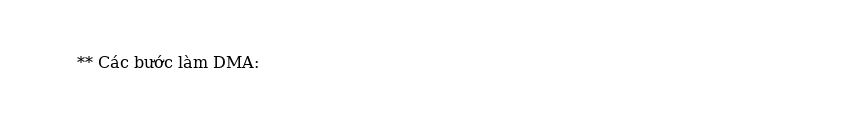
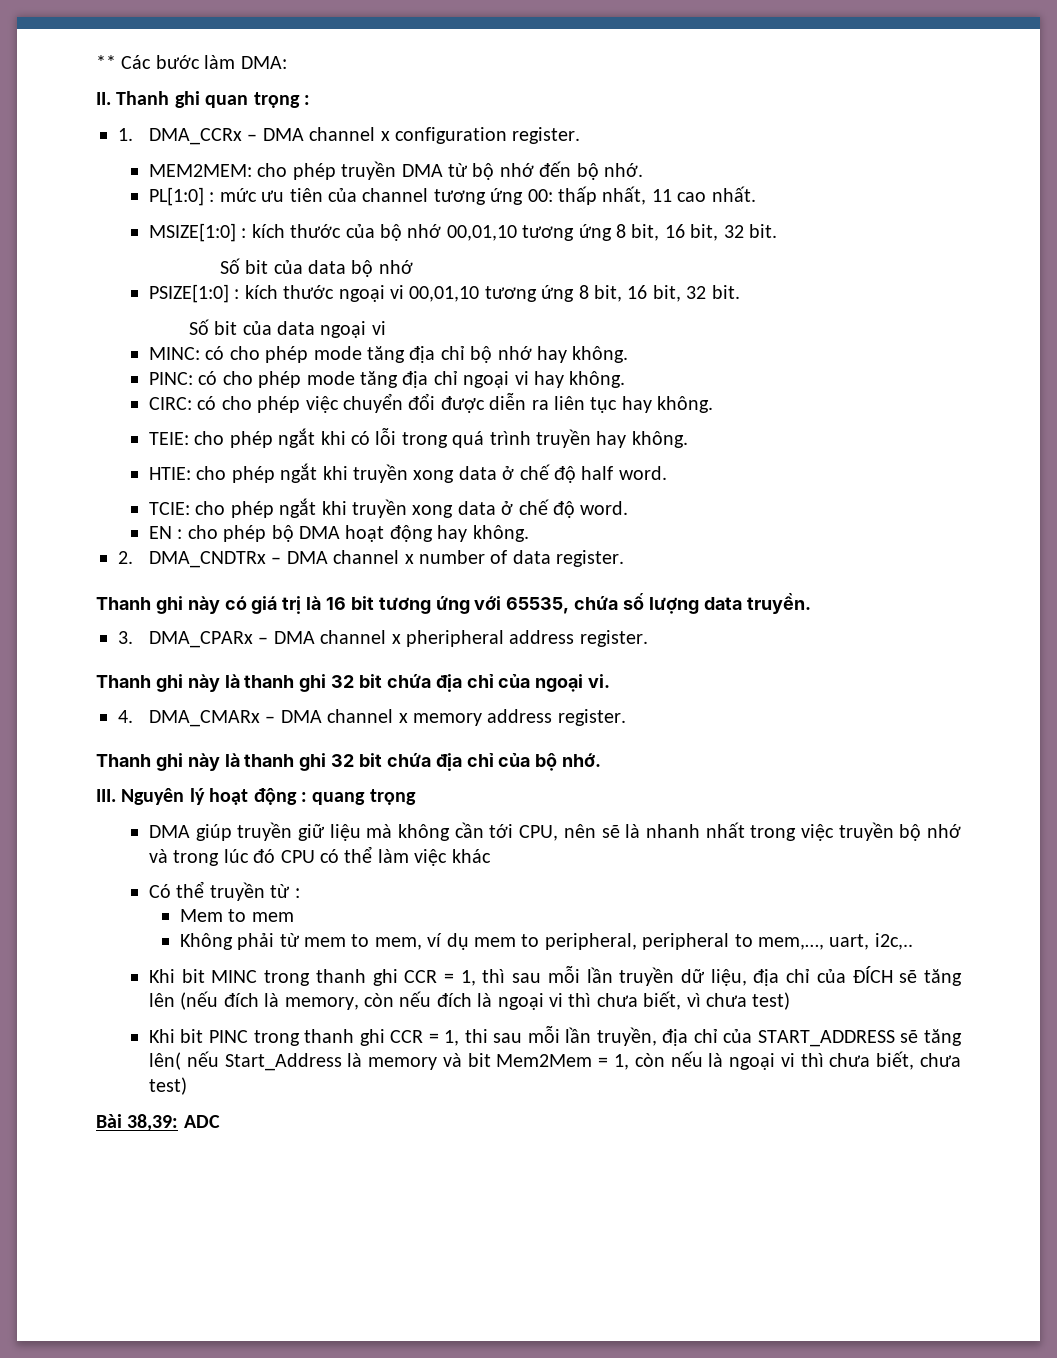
(259, 62) none -> [96,91,310,108] [118,127,581,145] [148,161,643,180] [148,186,756,206] [148,223,777,242] [219,258,413,277] [148,284,740,303] [188,319,386,338] [148,346,629,363] [148,371,626,388] [148,393,714,413] [148,428,688,448] [148,463,667,483] [148,498,629,518] [148,525,529,542] [118,550,625,568] [96,593,811,614] [118,630,648,648] [96,674,611,692] [118,709,626,727] [96,753,602,771] [96,788,416,805] [148,822,961,841] [148,846,491,866] [148,881,300,901] [179,909,294,922] [179,933,913,950] [148,966,963,986] [148,991,791,1010] [148,1026,963,1047] [148,1051,962,1071] [148,1077,187,1095] [96,1114,220,1131] // II. Thanh ghi quan trọng : // 1. DMA_CCRx – DMA channel x configuration register. // MEM2MEM: cho phép truyền DMA từ bộ nhớ đến bộ nhớ. // PL[1:0] : mức ưu tiên của channel tương ứng 00: thấp nhất, 11 cao nhất. // MSIZE[1:0] : kích thước của bộ nhớ 00,01,10 tương ứng 8 bit, 16 bit, 32 bit. // Số bit của data bộ nhớ // PSIZE[1:0] : kích thước ngoại vi 00,01,10 tương ứng 8 bit, 16 bit, 32 bit. // Số bit của data ngoại vi // MINC: có cho phép mode tăng địa chỉ bộ nhớ hay không. // PINC: có cho phép mode tăng địa chỉ ngoại vi hay không. // CIRC: có cho phép việc chuyển đổi được diễn ra liên tục hay không. // TEIE: cho phép ngắt khi có lỗi trong quá trình truyền hay không. // HTIE: cho phép ngắt khi truyền xong data ở chế độ half word. // TCIE: cho phép ngắt khi truyền xong data ở chế độ word. // EN : cho phép bộ DMA hoạt động hay không. // 2. DMA_CNDTRx – DMA channel x number of data register. // Thanh ghi này có giá trị là 16 bit tương ứng với 65535, chứa số lượng data truyền. // 3. DMA_CPARx – DMA channel x pheripheral address register. // Thanh ghi này là thanh ghi 32 bit chứa địa chỉ của ngoại vi. // 4. DMA_CMARx – DMA channel x memory address register. // Thanh ghi này là thanh ghi 32 bit chứa địa chỉ của bộ nhớ. // III. Nguyên lý hoạt động : quang trọng // DMA giúp truyền giữ liệu mà không cần tới CPU, nên sẽ là nhanh nhất trong việc truyền bộ nhớ và trong lúc đó CPU có thể làm việc khác // Có thể truyền từ : // Mem to mem // Không phải từ mem to mem, ví dụ mem to peripheral, peripheral to mem,…, uart, i2c,.. // Khi bit MINC trong thanh ghi CCR = 1, thì sau mỗi lần truyền dữ liệu, địa chỉ của ĐÍCH sẽ tăng lên (nếu đích là memory, còn nếu đích là ngoại vi thì chưa biết, vì chưa test) // Khi bit PINC trong thanh ghi CCR = 1, thi sau mỗi lần truyền, địa chỉ của START_ADDRESS sẽ tăng lên( nếu Start_Address là memory và bit Mem2Mem = 1, còn nếu là ngoại vi thì chưa biết, chưa test) // Bài 38,39: ADC

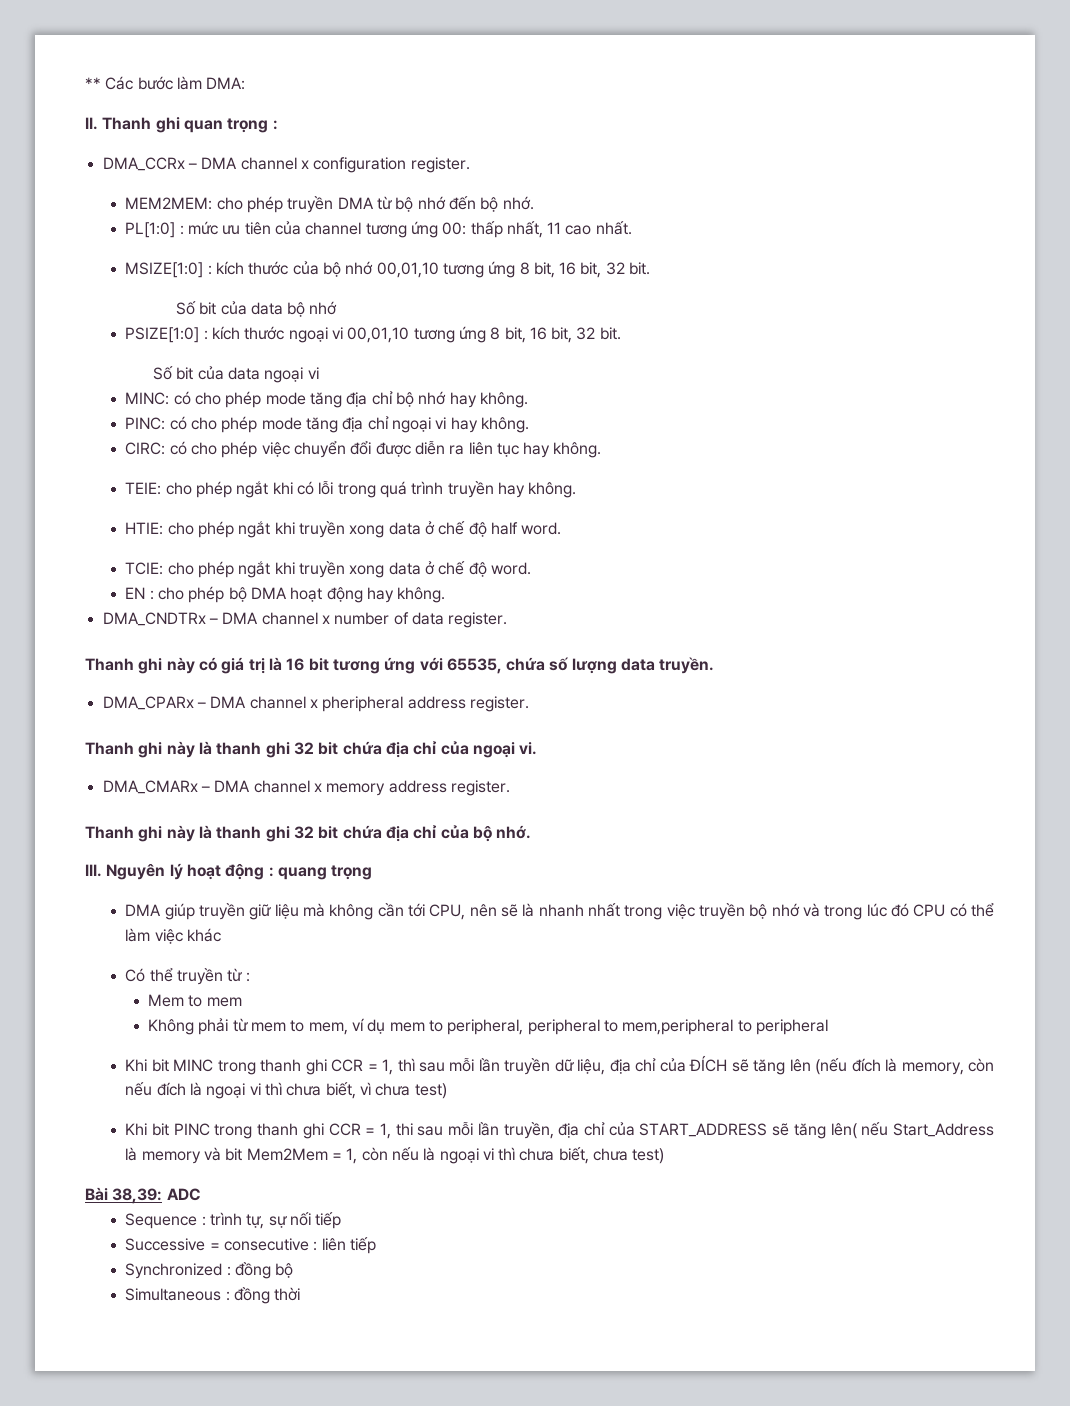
[118,128,133,141] 1. -> (278, 125) none
[118,551,133,564] 2. -> (446, 595) none
[118,631,133,644] 3. -> (715, 665) none
[118,710,133,723] 4. -> (538, 748) none
[758,933,913,950] mem,…, uart, i2c,.. -> [622,1019,828,1035] mem,peripheral to peripheral
(220, 1121) none -> [125,1212,342,1229] [125,1237,376,1254] [125,1262,294,1279] [125,1287,301,1304] // Sequence : trình tự, sự nối tiếp // Successive = consecutive : liên tiếp // Synchronized : đồng bộ // Simultaneous : đồng thời

